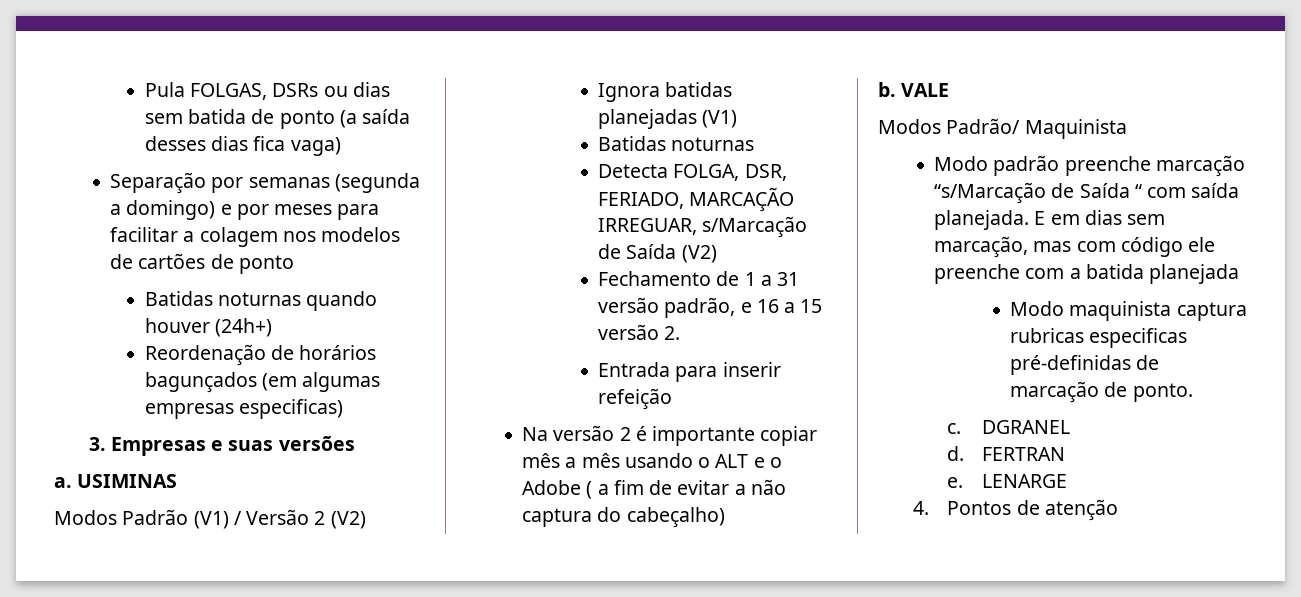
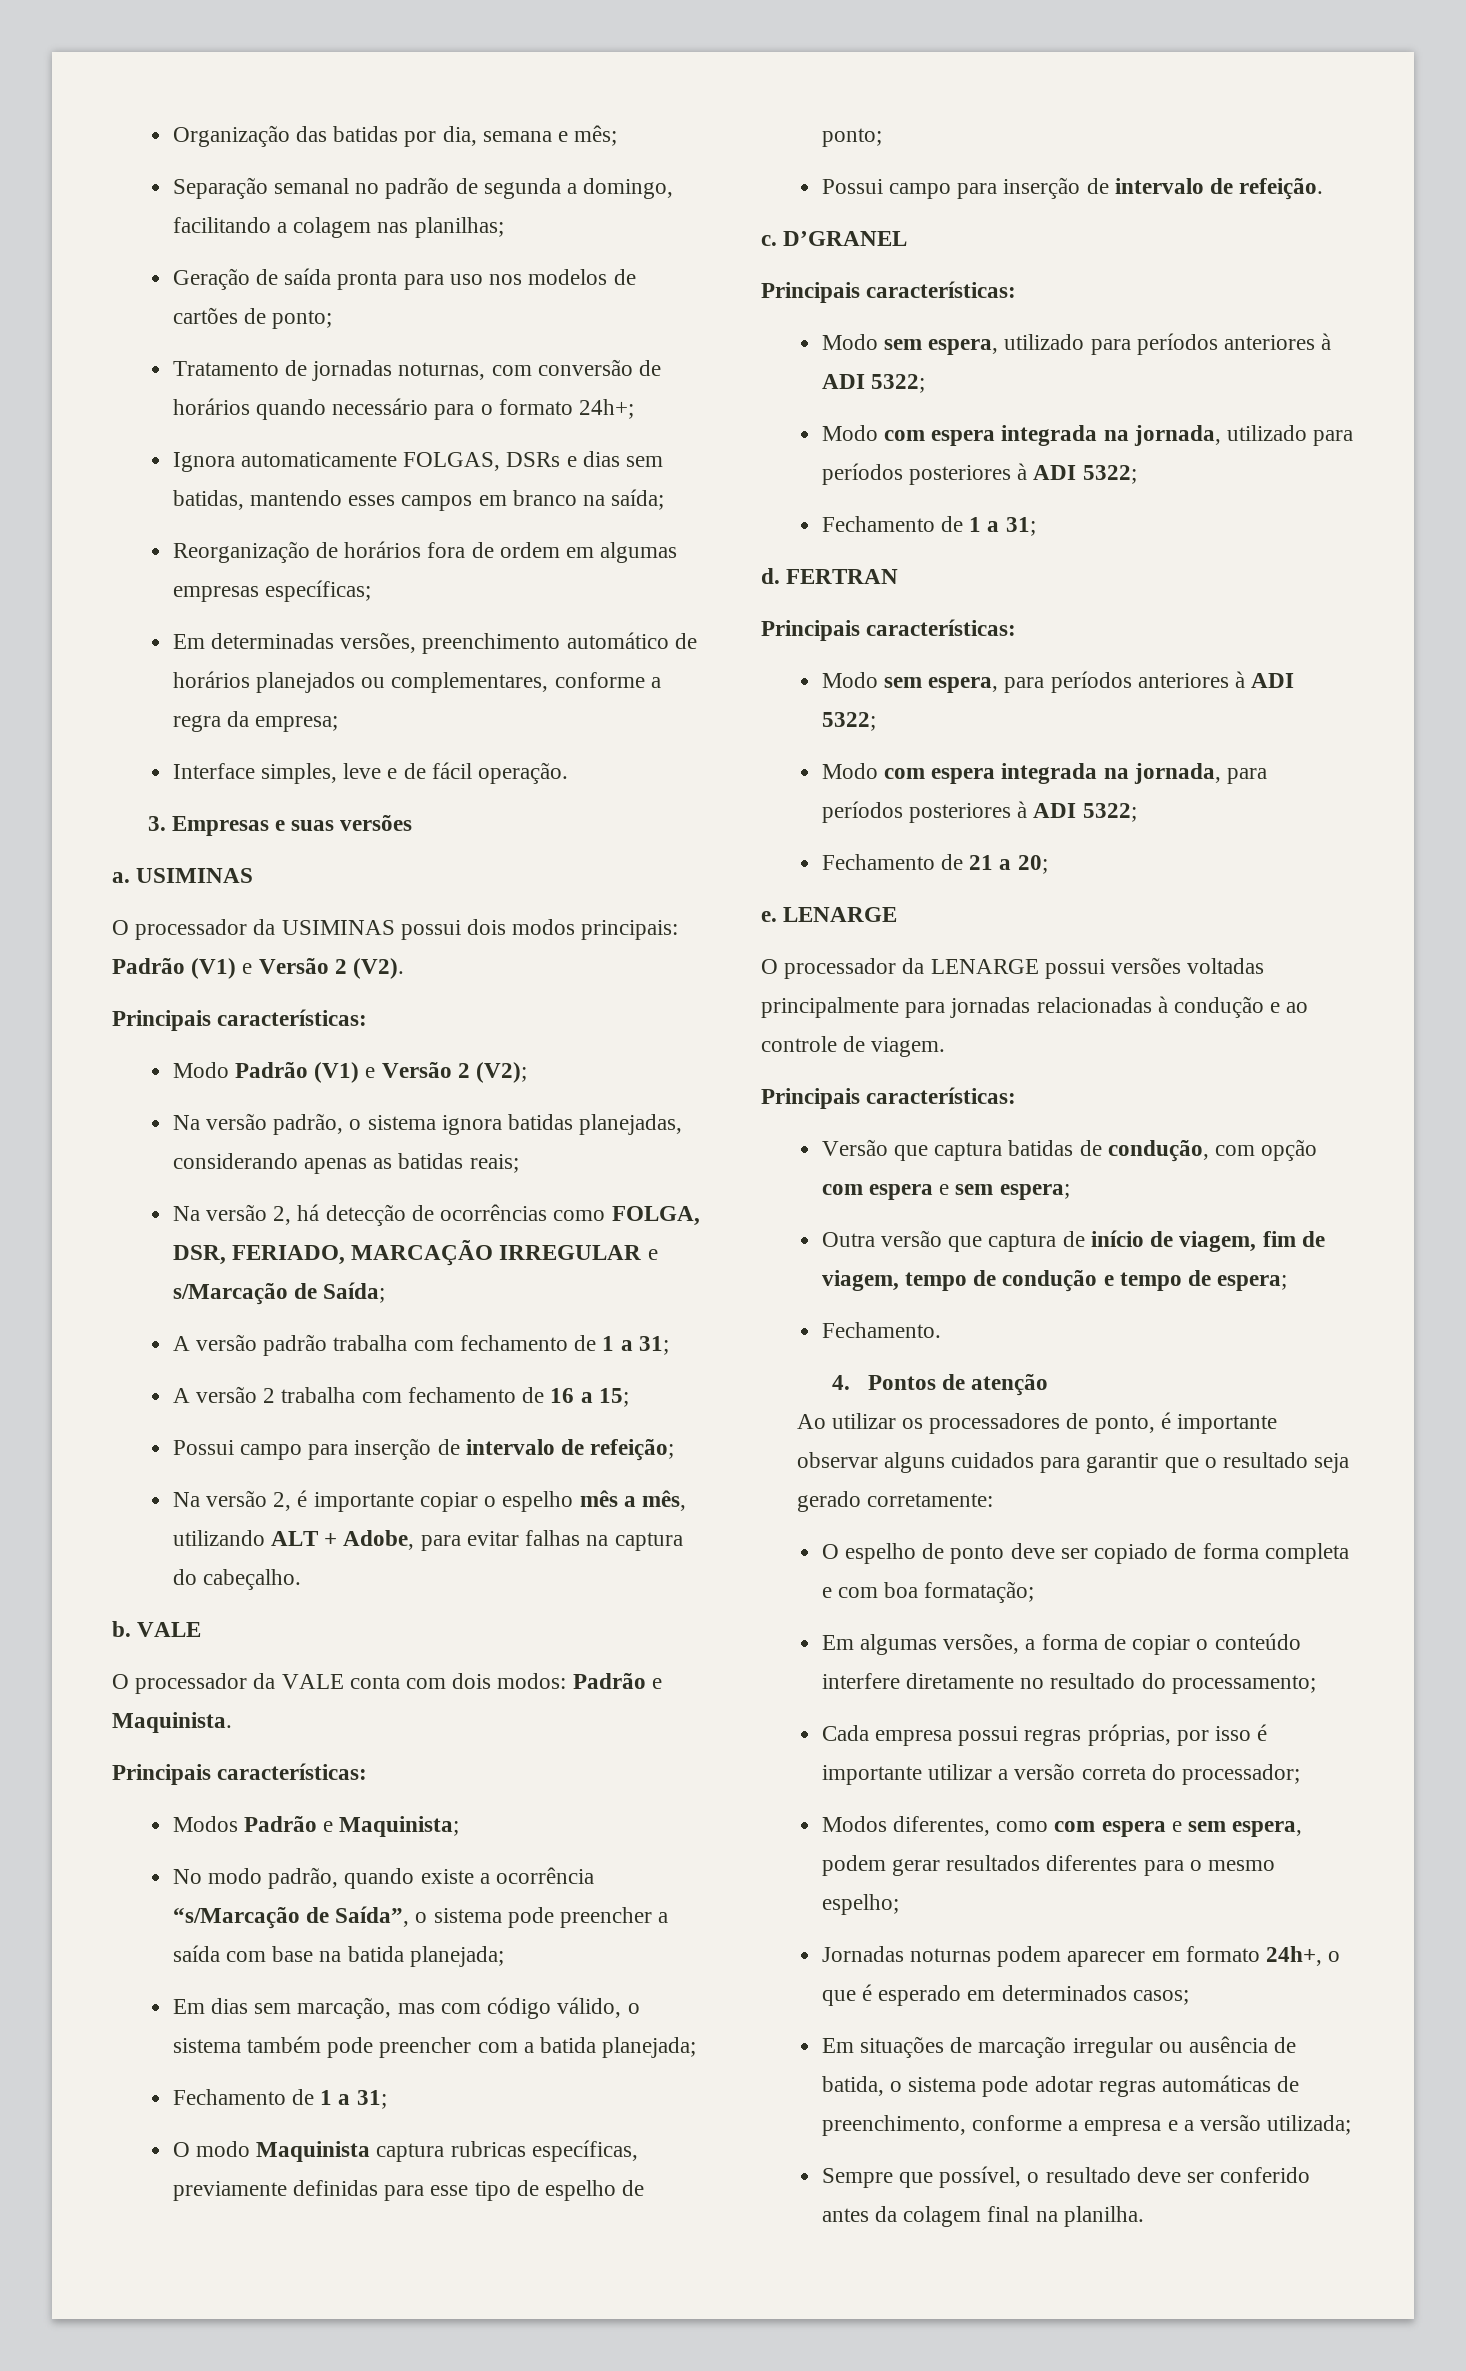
[144,82,390,100] [144,109,411,129] [144,136,341,156] [110,172,420,194] [110,200,380,220] [110,227,278,247] Pula FOLGAS, DSRs ou dias sem batida de ponto (a saída desses dias fica vaga) // Separação por semanas (segunda a domingo) e por meses para facilitar a colagem -> [172,125,618,147] [172,177,674,199] [172,217,504,238] [172,268,483,290] Organização das batidas por dia, semana e mês; // Separação semanal no padrão de segunda a domingo, facilitando a colagem nas planilhas; // Geração de saída pronta para uso
[238,255,294,274] [144,291,378,311] [144,318,273,337] [144,344,377,366] [144,372,381,393] [144,399,344,419] ponto // Batidas noturnas quando houver (24h+) // Reordenação de horários bagunçados (em algumas empresas especificas) -> [272,310,333,329] [172,359,662,381] [172,398,635,420] [172,451,664,472] [172,489,665,511] [172,541,678,563] [172,580,372,602] [172,632,697,654] [172,671,661,693] [172,711,339,732] [172,762,569,784] ponto; // Tratamento de jornadas noturnas, com conversão de horários quando necessário para o formato 24h+; // Ignora automaticamente FOLGAS, DSRs e dias sem batidas, mantendo esses campos em branco na saída; // Reorganização de horários fora de ordem em algumas empresas específicas; // Em determinadas versões, preenchimento automático de horários planejados ou complementares, conforme a regra da empresa; // Interface simples, leve e de fácil operação.
[54,509,366,529] [598,82,733,102] [598,109,738,129] [598,136,755,151] [598,164,787,181] [598,187,795,212] [598,216,808,238] [598,244,717,263] [598,271,800,286] [598,297,823,318] [598,324,681,340] [598,362,781,382] [598,388,673,410] [522,425,631,441] Modos Padrão (V1) / Versão 2 (V2) // Ignora batidas planejadas (V1) // Batidas noturnas // Detecta FOLGA, DSR, FERIADO, MARCAÇÃO IRREGUAR, s/Marcação de Saída (V2) // Fechamento de 1 a 31 versão padrão, e 16 a 15 versão 2. // Entrada para inserir refeição // Na versão 2 -> [112,919,679,940] [112,958,405,979] [112,1009,368,1031] [172,1062,528,1083] [172,1113,683,1135] [172,1153,519,1174] [172,1204,700,1226] [172,1240,658,1266] [172,1282,386,1305] [172,1334,669,1356] [172,1386,629,1407] [172,1438,675,1461] [172,1490,292,1511] O processador da USIMINAS possui dois modos principais: Padrão (V1) e Versão 2 (V2). // Principais características: // Modo Padrão (V1) e Versão 2 (V2); // Na versão padrão, o sistema ignora batidas planejadas, considerando apenas as batidas reais; // Na versão 2, há detecção de ocorrências como FOLGA, DSR, FERIADO, MARCAÇÃO IRREGULAR e s/Marcação de Saída; // A versão padrão trabalha com fechamento de 1 a 31; // A versão 2 trabalha com fechamento de 16 a 15; // Possui campo para inserção de intervalo de refeição; // Na versão 2,
[522,453,782,468] [522,479,786,499] mês a mês usando o ALT e o Adobe ( a fim de evitar a não -> [484,1490,686,1512] [172,1530,609,1551] o espelho mês a mês, utilizando ALT + Adobe, para evitar falhas na
[626,507,725,528] cabeçalho) -> [203,1569,302,1590] cabeçalho.
[878,118,1127,139] [934,155,1245,177] [934,182,1240,204] [934,210,1080,230] Modos Padrão/ Maquinista // Modo padrão preenche marcação “s/Marcação de Saída “ com saída planejada. E em -> [112,1673,662,1694] [112,1712,232,1733] [112,1763,368,1785] [172,1816,460,1837] [172,1867,595,1889] [172,1906,669,1929] [172,1945,504,1967] [172,1999,205,2014] O processador da VALE conta com dois modos: Padrão e Maquinista. // Principais características: // Modos Padrão e Maquinista; // No modo padrão, quando existe a ocorrência “s/Marcação de Saída”, o sistema pode preencher a saída com base na batida planejada; // Em
[1188,237,1216,252] [934,264,1240,284] [1010,301,1247,321] [1010,328,1188,348] [1010,355,1160,375] [1010,381,1193,403] [947,420,1070,434] [947,446,1065,461] [947,474,1067,488] [912,499,1118,521] ele preenche com a batida planejada // Modo maquinista captura rubricas especificas pré-definidas de marcação de ponto. // c. DGRANEL // d. FERTRAN // e. LENARGE // 4. Pontos de atenção -> [557,1997,640,2018] [172,2036,697,2058] [172,2089,387,2109] [172,2140,638,2162] [172,2180,645,2201] [821,128,882,147] [821,177,1324,200] [761,231,908,246] [761,281,1017,303] [821,333,1332,355] [821,374,926,393] [821,425,1354,446] [821,463,1137,485] [821,516,1036,536] [761,568,899,584] [761,619,1017,641] [821,671,1295,693] [821,712,876,731] [821,763,1268,784] [821,801,1137,823] [821,854,1048,874] [761,907,898,922] [761,957,1265,979] [761,996,1309,1018] [761,1036,946,1057] [761,1087,1017,1109] [821,1139,1318,1162] [821,1184,1070,1200] [821,1230,1325,1252] [821,1270,1288,1292] [821,1322,941,1338] [832,1374,1049,1396] [796,1412,1278,1434] [796,1452,1350,1473] [796,1491,993,1512] [821,1543,1349,1564] [821,1581,1035,1603] [821,1633,1301,1655] [821,1673,1316,1694] [821,1724,1268,1746] [821,1763,1301,1785] [821,1816,1303,1837] [821,1855,1276,1876] [821,1894,899,1915] [821,1946,1341,1967] [821,1984,1189,2006] [821,2036,1297,2058] [821,2075,1300,2097] [821,2114,1352,2136] [821,2166,1311,2188] [821,2206,1144,2227] válido, o sistema também pode preencher com a batida planejada; // Fechamento de 1 a 31; // O modo Maquinista captura rubricas específicas, previamente definidas para esse tipo de espelho de ponto; // Possui campo para inserção de intervalo de refeição. // c. D’GRANEL // Principais características: // Modo sem espera, utilizado para períodos anteriores à ADI 5322; // Modo com espera integrada na jornada, utilizado para períodos posteriores à ADI 5322; // Fechamento de 1 a 31; // d. FERTRAN // Principais características: // Modo sem espera, para períodos anteriores à ADI 5322; // Modo com espera integrada na jornada, para períodos posteriores à ADI 5322; // Fechamento de 21 a 20; // e. LENARGE // O processador da LENARGE possui versões voltadas principalmente para jornadas relacionadas à condução e ao controle de viagem. // Principais características: // Versão que captura batidas de condução, com opção com espera e sem espera; // Outra versão que captura de início de viagem, fim de viagem, tempo de condução e tempo de espera; // Fechamento. // 4. Pontos de atenção // Ao utilizar os processadores de ponto, é importante observar alguns cuidados para garantir que o resultado seja gerado corretamente: // O espelho de ponto deve ser copiado de forma completa e com boa formatação; // Em algumas versões, a forma de copiar o conteúdo interfere diretamente no resultado do processamento; // Cada empresa possui regras próprias, por isso é importante utilizar a versão correta do processador; // Modos diferentes, como com espera e sem espera, podem gerar resultados diferentes para o mesmo espelho; // Jornadas noturnas podem aparecer em formato 24h+, o que é esperado em determinados casos; // Em situações de marcação irregular ou ausência de batida, o sistema pode adotar regras automáticas de preenchimento, conforme a empresa e a versão utilizada; // Sempre que possível, o resultado deve ser conferido antes da colagem final na planilha.

